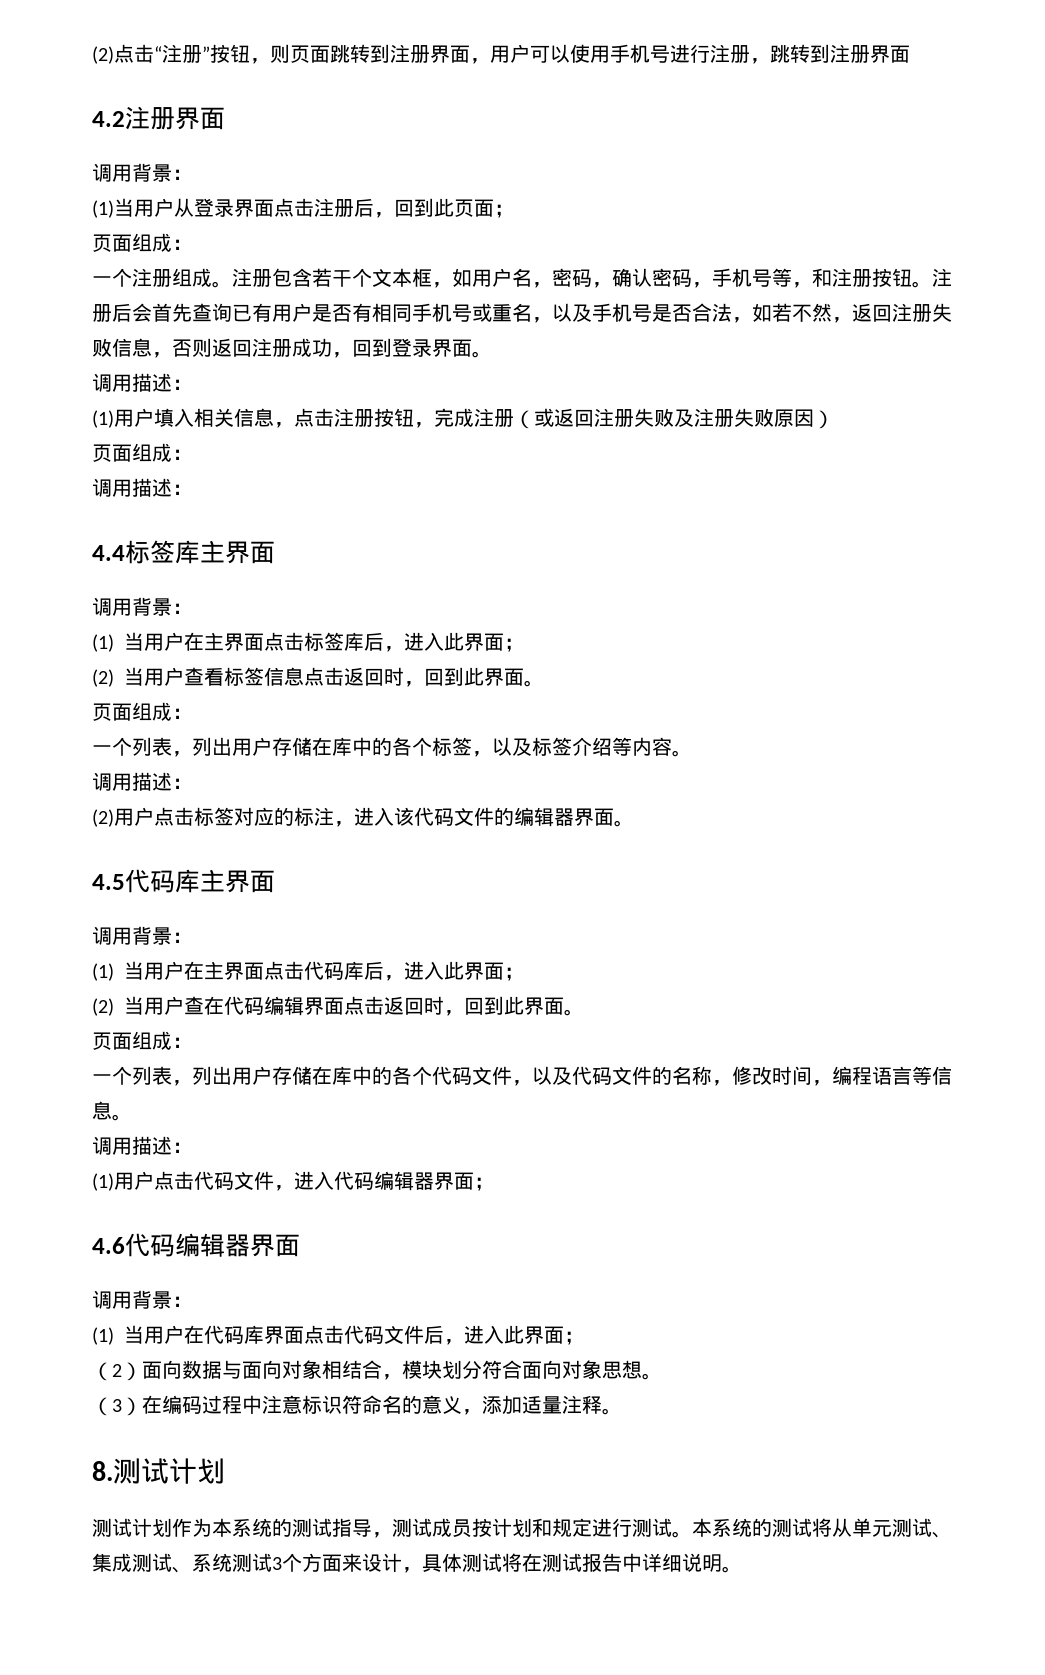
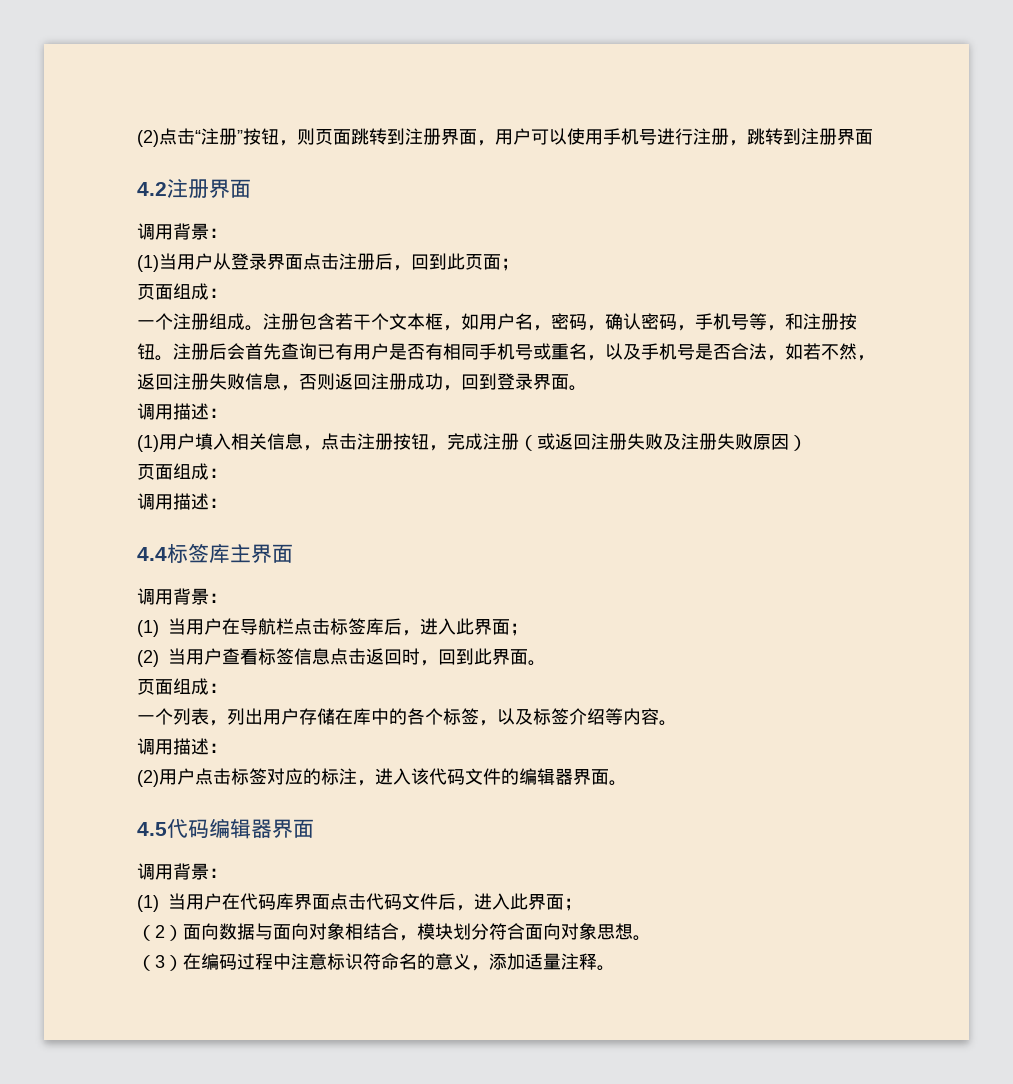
[204,632,264,651] 主界面 -> [240,618,294,635] 导航栏
[175,869,275,893] [92,926,192,945] [92,961,524,981] [92,996,584,1016] [92,1031,192,1050] [92,1066,952,1086] [92,1101,132,1121] [92,1136,192,1155] [92,1171,494,1191] [92,1233,175,1257] 库主界面 // 调用背景： // (1)当用户在主界面点击代码库后，进入此界面； // (2)当用户查在代码编辑界面点击返回时，回到此界面。 // 页面组成： // 一个列表，列出用户存储在库中的各个代码文件，以及代码文件的名称，修改时间，编程语言等信息。 // 调用描述： // (1)用户点击代码文件，进入代码编辑器界面； // 4.6代码 -> (209, 828) none
[92,1458,225,1484] [92,1518,952,1538] [92,1553,742,1573] // 8.测试计划 // 测试计划作为本系统的测试指导，测试成员按计划和规定进行测试。本系统的测试将从单元测试、集成测试、系统测试3个方面来设计，具体测试将在测试报告中详细说明。 -> (615, 968) none

